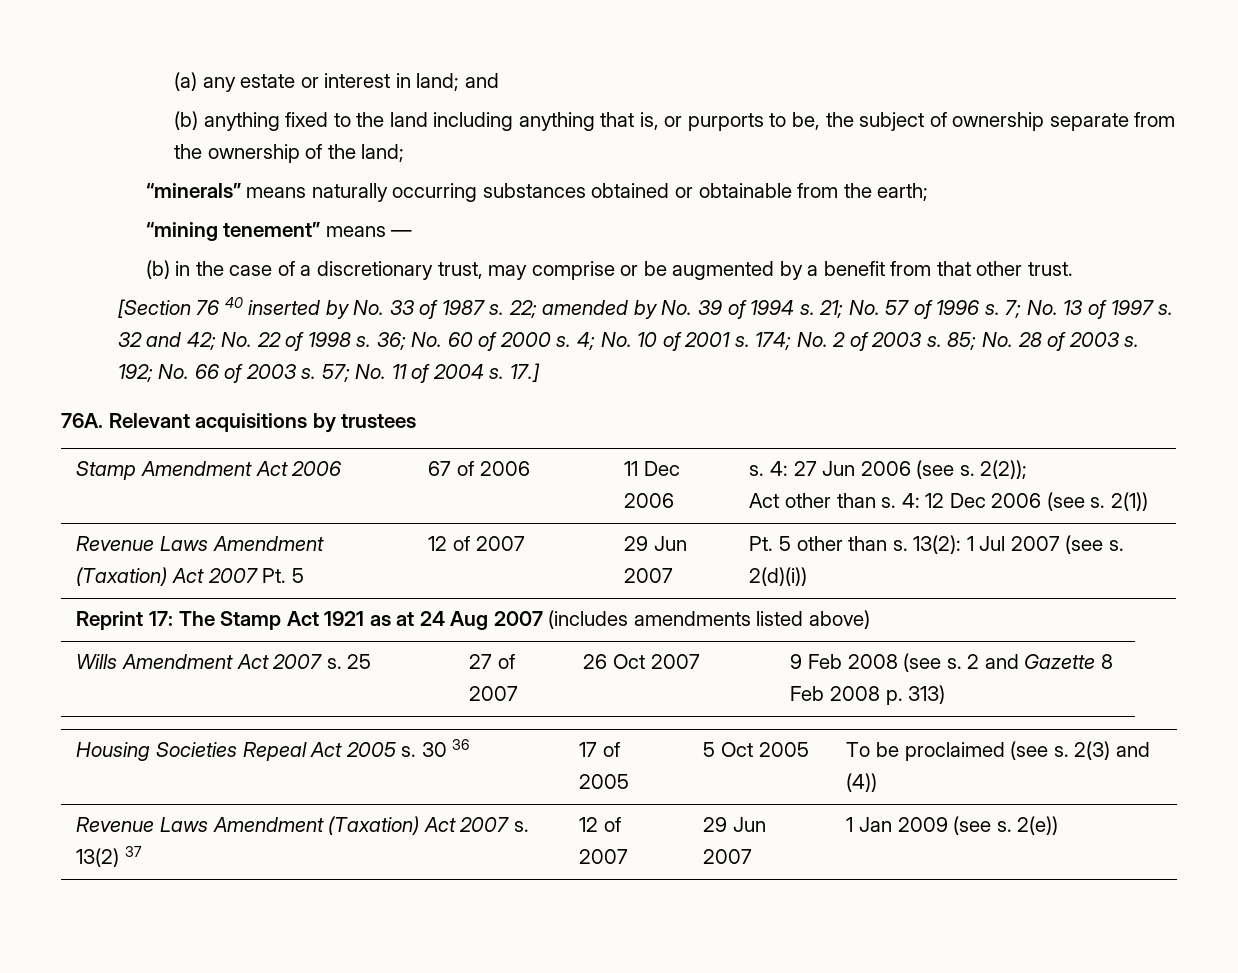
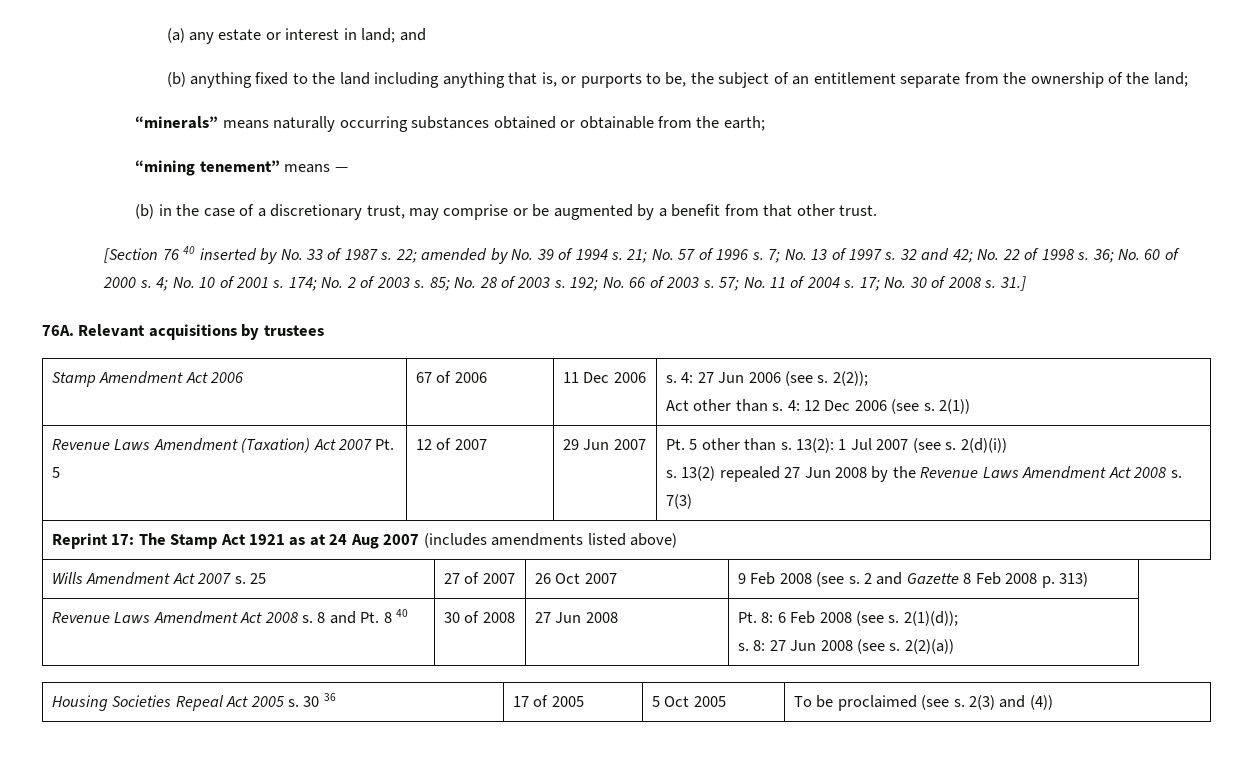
[952,112,1045,131] ownership -> [792,72,896,85] an entitlement
[509,363,540,382] 17.] -> [859,276,1026,291] 17; No. 30 of 2008 s. 31.]
(808, 576) none -> [665,466,1182,482] [665,494,692,509] // s. 13(2) repealed 27 Jun 2008 by the Revenue Laws Amendment Act 2008 s. 7(3)
(946, 694) none -> [51,609,409,624] [443,611,515,623] [534,612,618,623] [737,611,958,626] [737,639,954,654] // Revenue Laws Amendment Act 2008 s. 8 and Pt. 8 40 | 30 of 2008 | 27 Jun 2008 | Pt. 8: 6 Feb 2008 (see s. 2(1)(d)); // s. 8: 27 Jun 2008 (see s. 2(2)(a))
[76,816,529,835] [76,846,142,867] [579,817,621,832] [579,849,629,864] [703,817,766,832] [703,849,753,864] [846,816,1059,835] // Revenue Laws Amendment (Taxation) Act 2007 s. 13(2) 37 | 12 of 2007 | 29 Jun 2007 | 1 Jan 2009 (see s. 2(e)) -> (1053, 702) none

